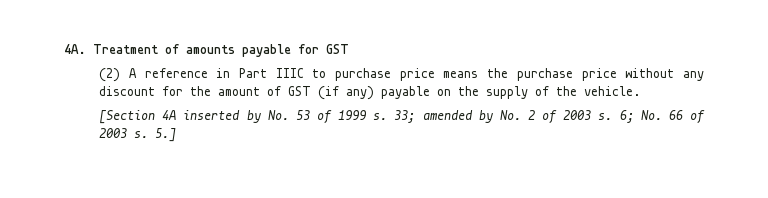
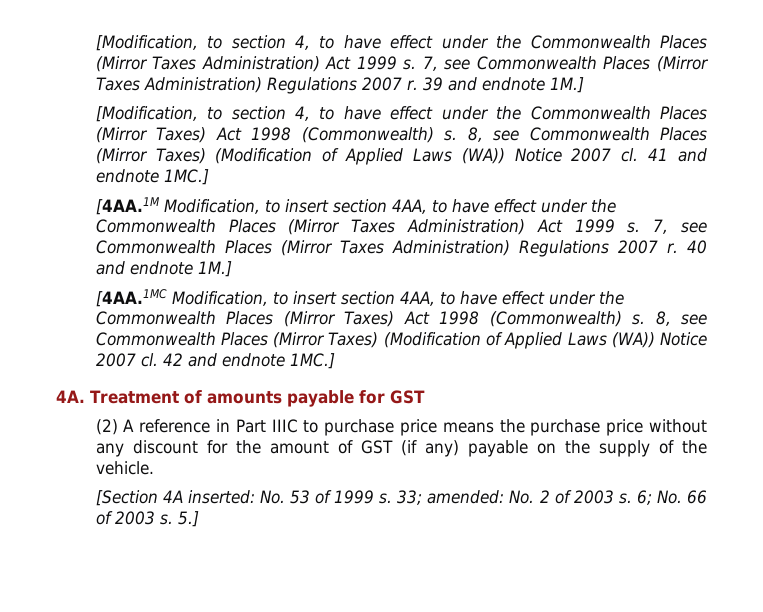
(64, 49) none -> [95,35,707,51] [95,56,709,72] [95,77,584,94] [95,106,707,122] [95,127,708,143] [95,148,707,165] [95,169,209,185] [95,197,616,215] [95,219,707,235] [95,240,708,257] [95,261,232,277] [95,289,624,307] [95,311,707,327] [95,332,707,349] [95,353,335,369] [Modification, to section 4, to have effect under the Commonwealth Places (Mirror Taxes Administration) Act 1999 s. 7, see Commonwealth Places (Mirror Taxes Administration) Regulations 2007 r. 39 and endnote 1M.] // [Modification, to section 4, to have effect under the Commonwealth Places (Mirror Taxes) Act 1998 (Commonwealth) s. 8, see Commonwealth Places (Mirror Taxes) (Modification of Applied Laws (WA)) Notice 2007 cl. 41 and endnote 1MC.] // [4AA.1M Modification, to insert section 4AA, to have effect under the Commonwealth Places (Mirror Taxes Administration) Act 1999 s. 7, see Commonwealth Places (Mirror Taxes Administration) Regulations 2007 r. 40 and endnote 1M.] // [4AA.1MC Modification, to insert section 4AA, to have effect under the Commonwealth Places (Mirror Taxes) Act 1998 (Commonwealth) s. 8, see Commonwealth Places (Mirror Taxes) (Modification of Applied Laws (WA)) Notice 2007 cl. 42 and endnote 1MC.] //
[183,110,261,123] inserted by -> [187,490,255,504] inserted:
[422,110,493,123] amended by -> [427,490,505,504] amended:

